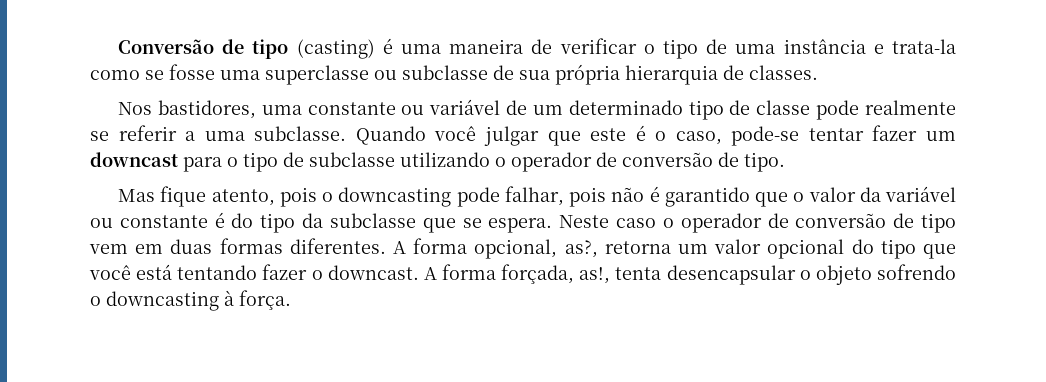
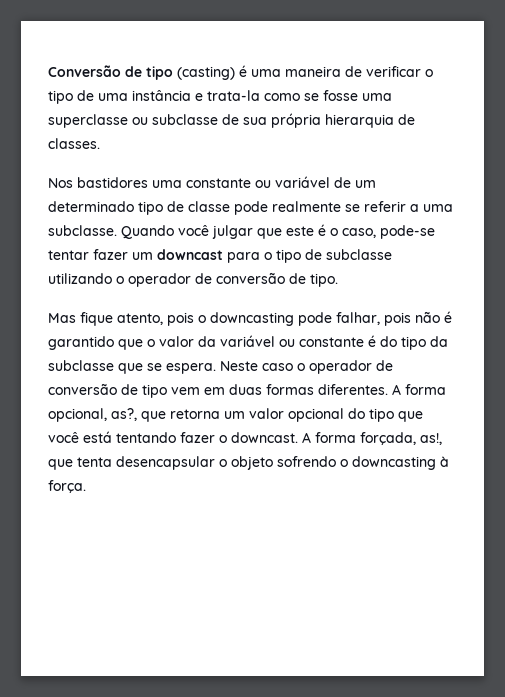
[157,100,256,119] bastidores, -> [77,177,148,188] bastidores
(598, 249) none -> [141,411,166,422] que
(611, 275) none -> [48,459,73,470] que

